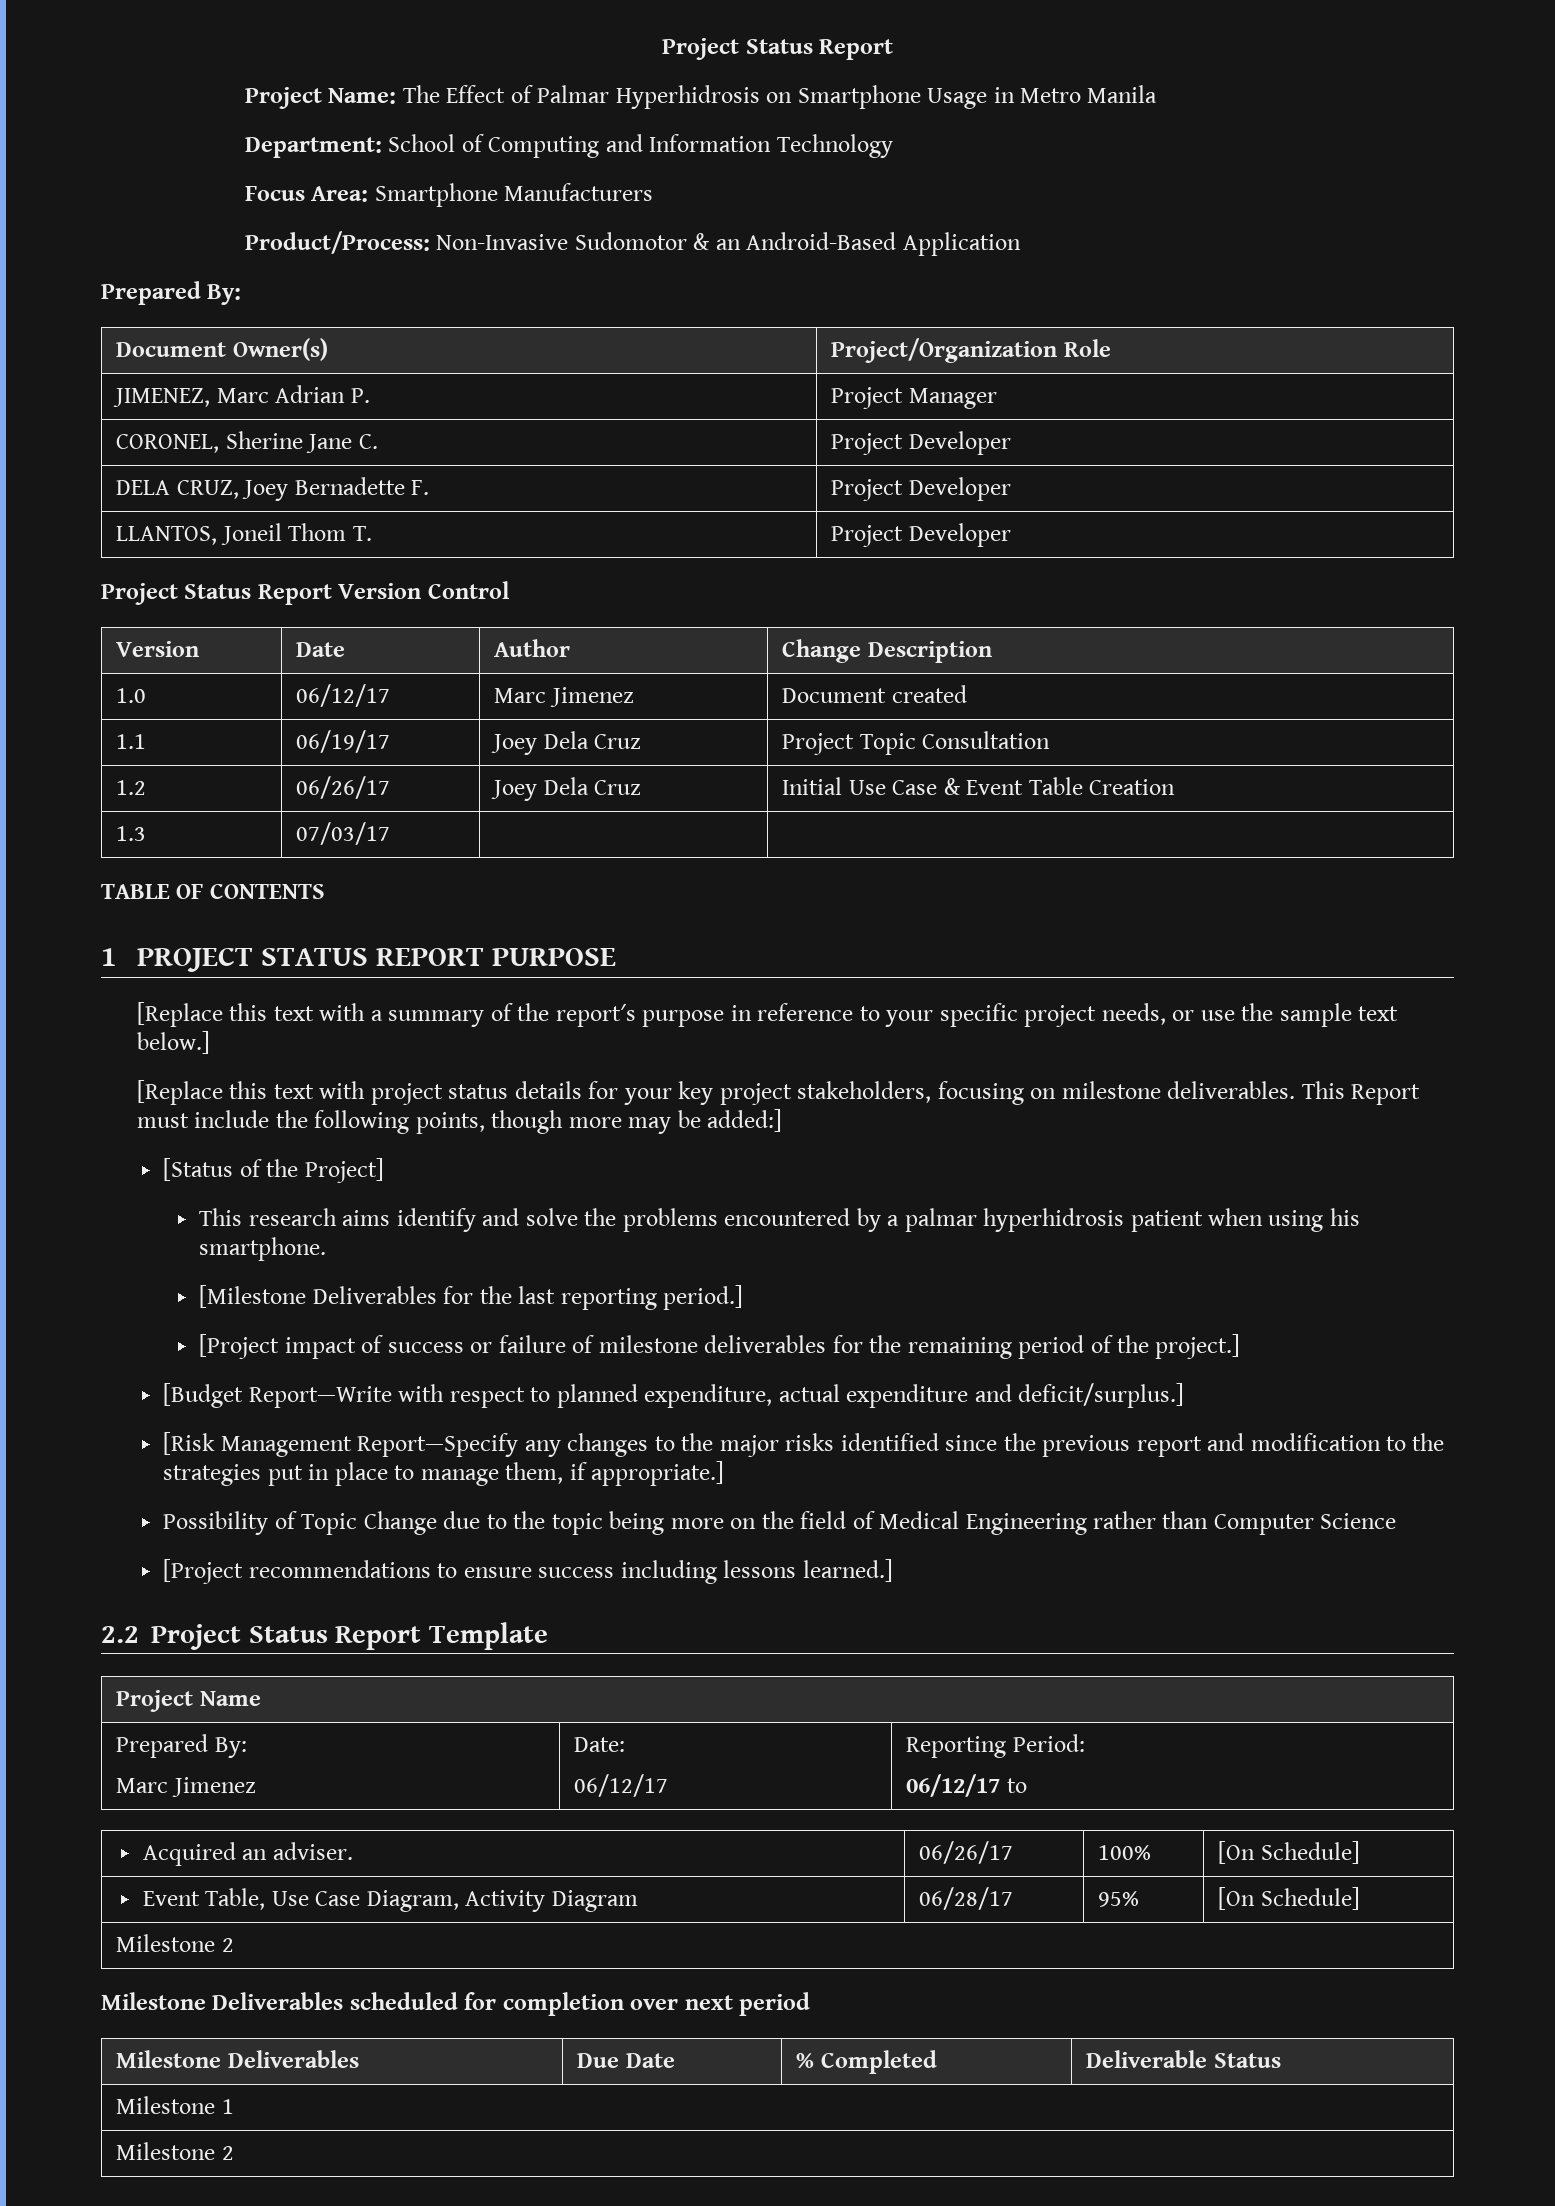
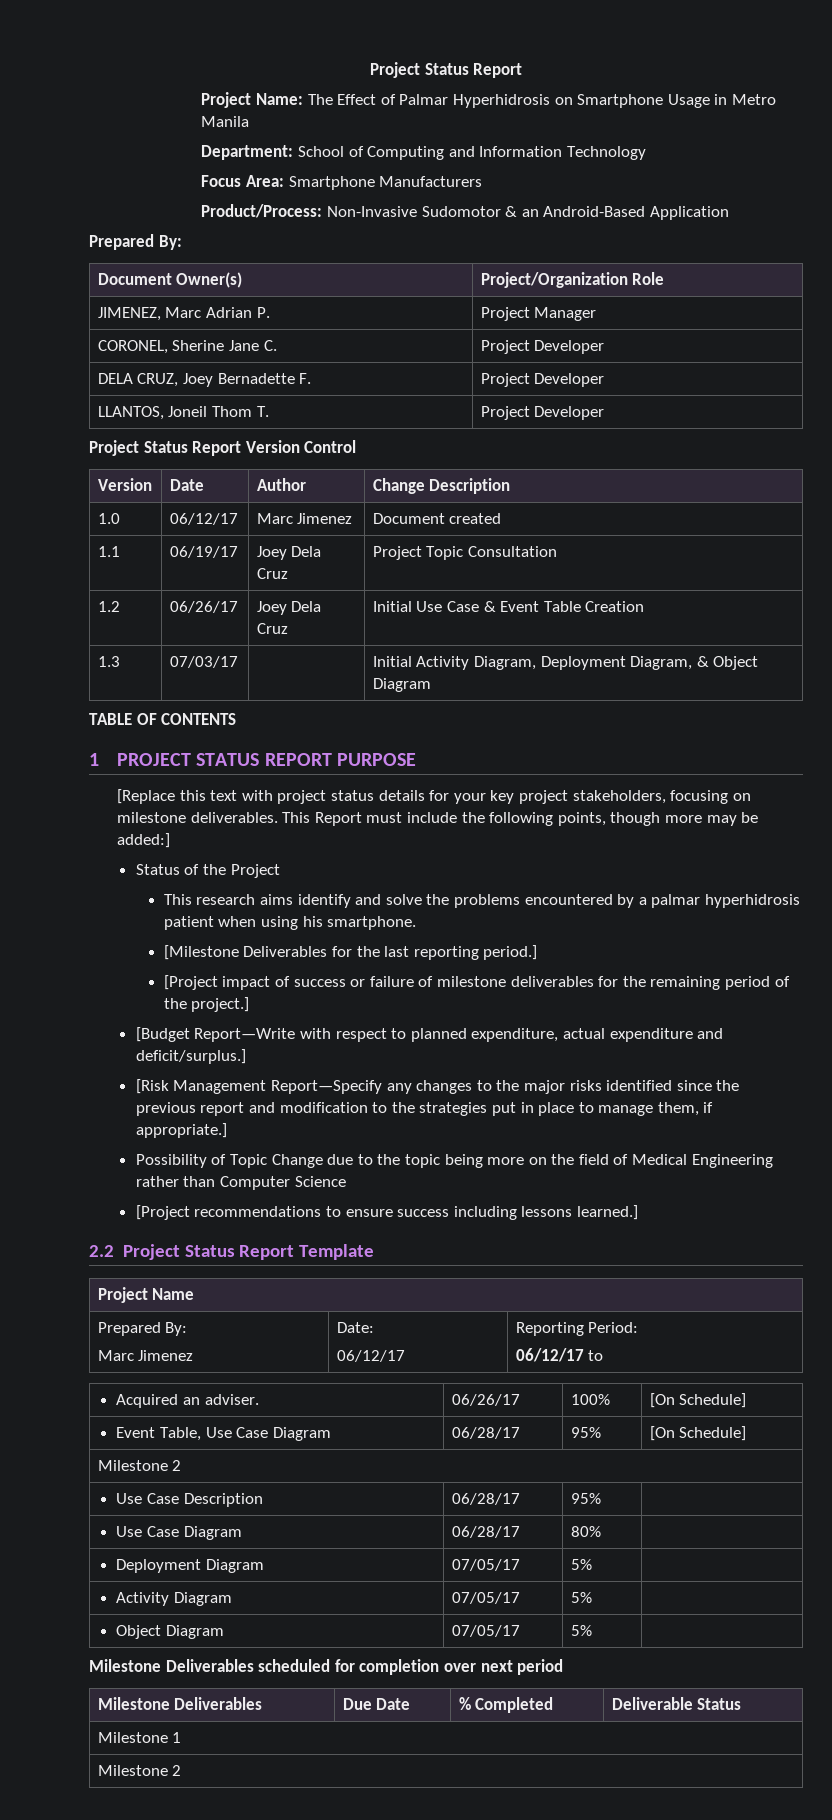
(391, 833) none -> [372,656,759,670] [372,678,431,692] Initial Activity Diagram, Deployment Diagram, & Object Diagram
[136,1002,1399,1027] [136,1031,210,1054] // [Replace this text with a summary of the report′s purpose in reference to your specific project needs, or use the sample text below.] -> (416, 759) none
[163,1158,384,1183] [Status of the Project] -> [135,864,280,878] Status of the Project
[366,1890,546,1912] Diagram, Activity -> (269, 1432) none
(234, 1945) none -> [116,1493,263,1507] [451,1493,520,1505] [570,1493,601,1504] [116,1526,242,1540] [451,1526,520,1538] [570,1526,601,1537] [116,1559,265,1573] [451,1559,520,1571] [570,1559,592,1570] [116,1592,233,1606] [451,1592,520,1604] [570,1592,592,1603] [116,1625,225,1639] [451,1625,520,1637] [570,1625,592,1636] // Use Case Description | 06/28/17 | 95% | // Use Case Diagram | 06/28/17 | 80% | // Deployment Diagram | 07/05/17 | 5% | // Activity Diagram | 07/05/17 | 5% | // Object Diagram | 07/05/17 | 5% |

